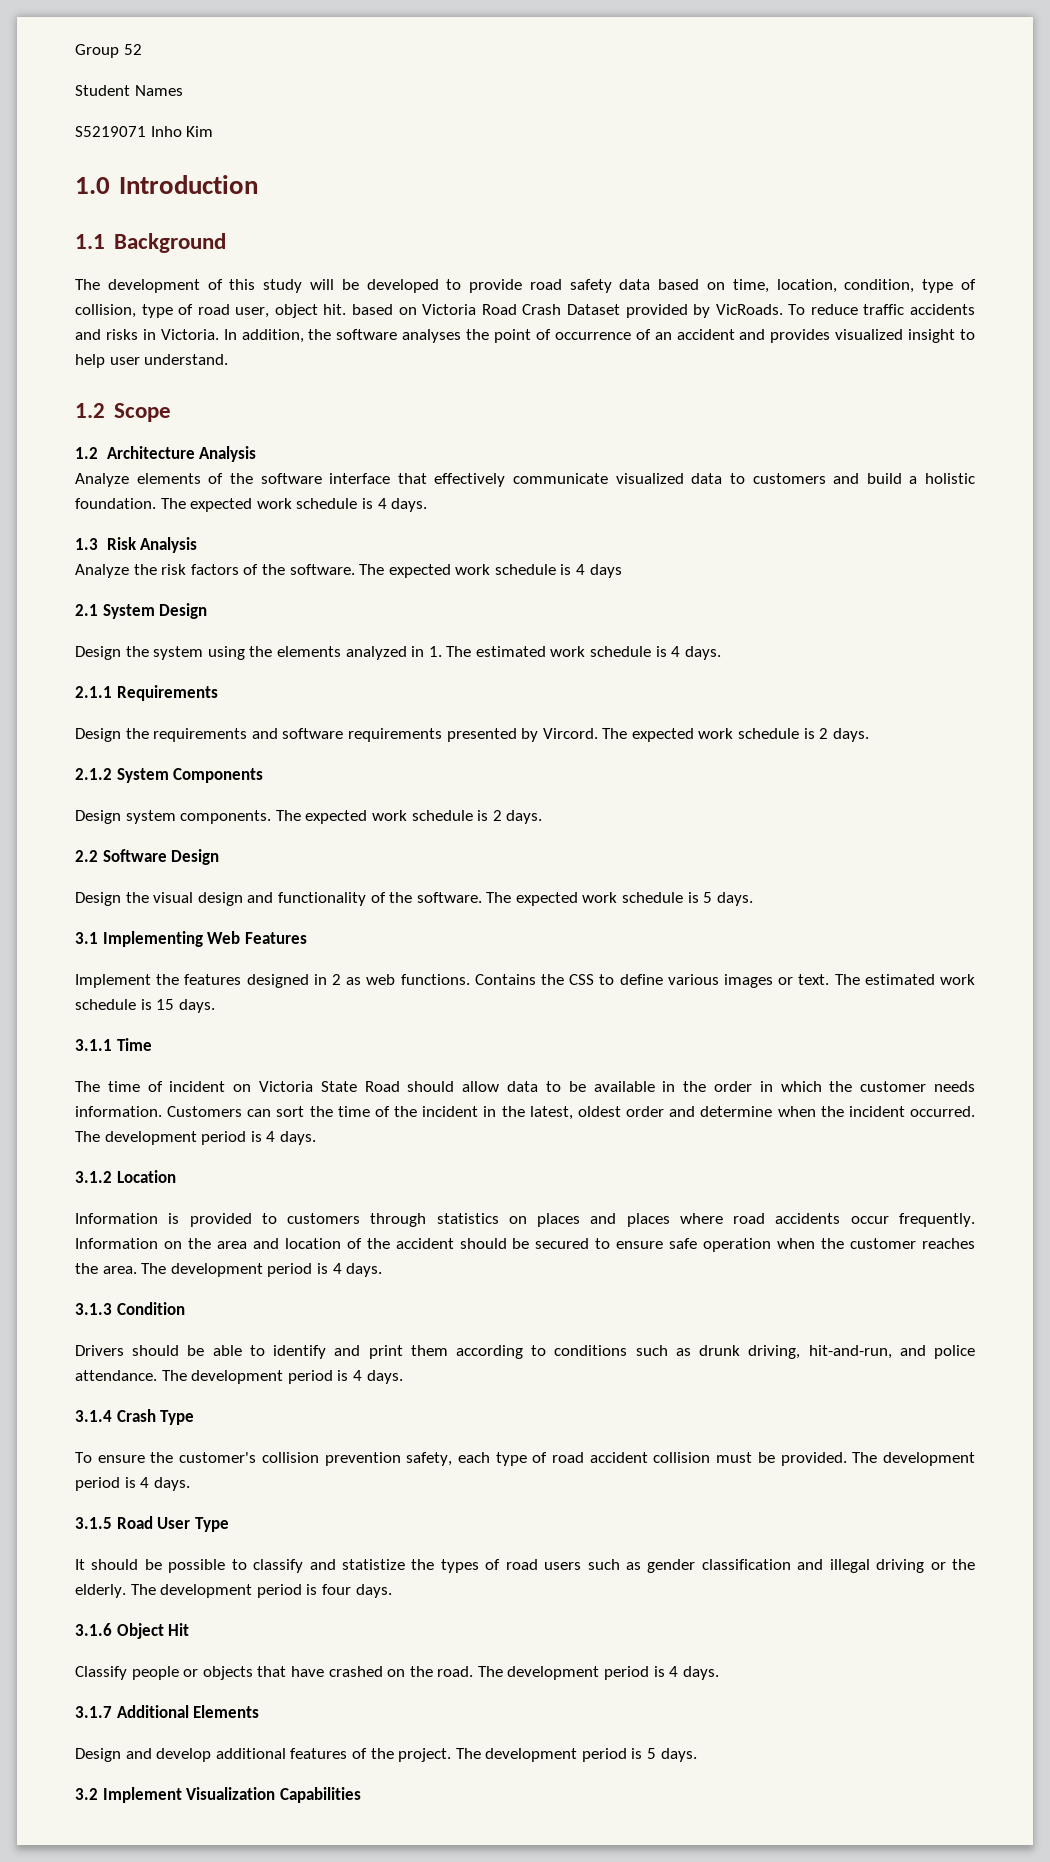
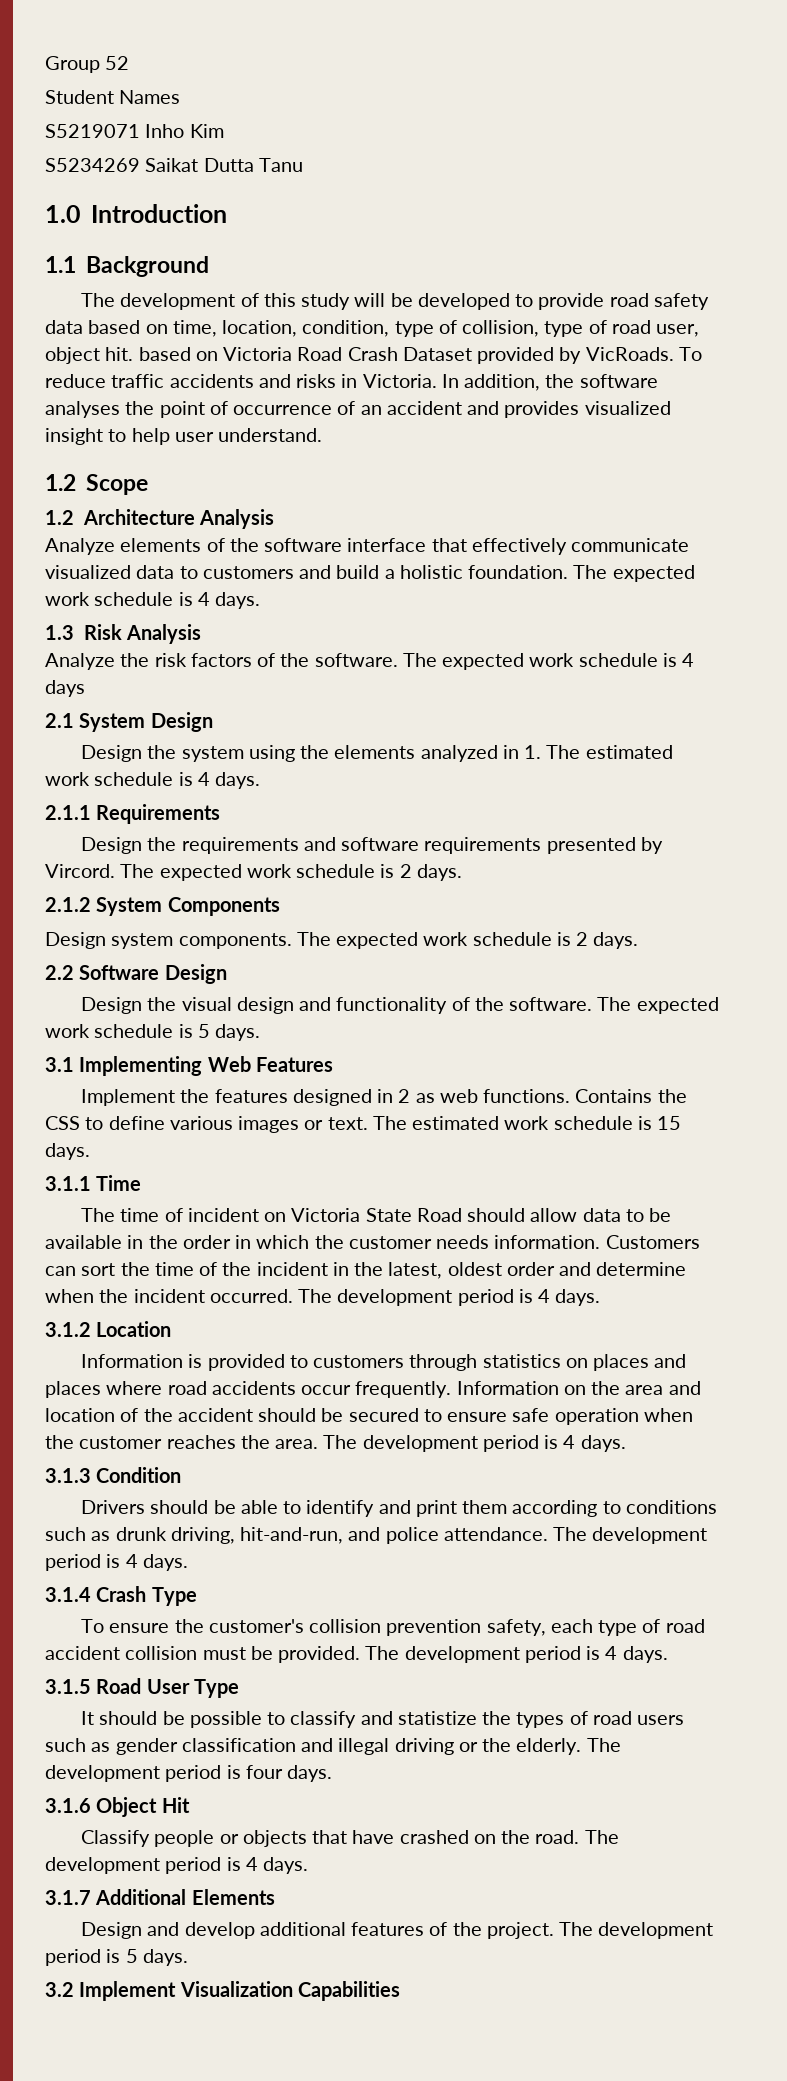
(214, 131) none -> [45,158,303,172] // S5234269 Saikat Dutta Tanu

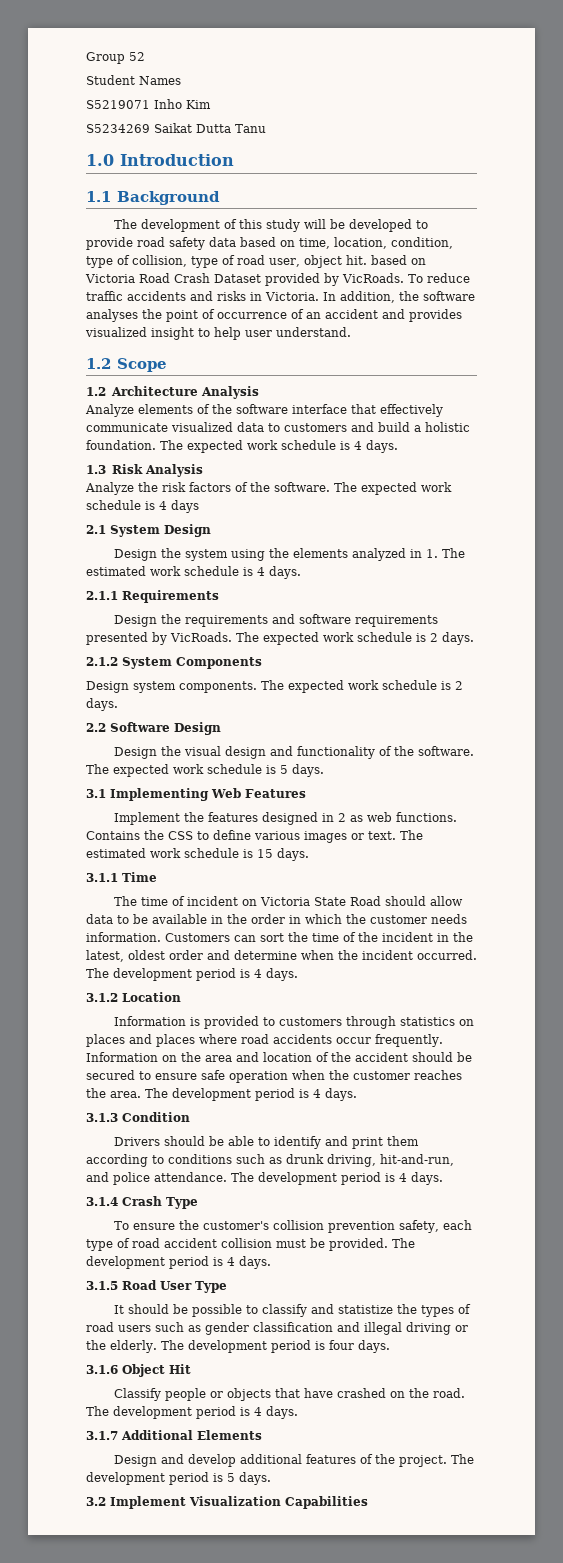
[45,864,115,878] Vircord. -> [170,632,232,642] VicRoads.

